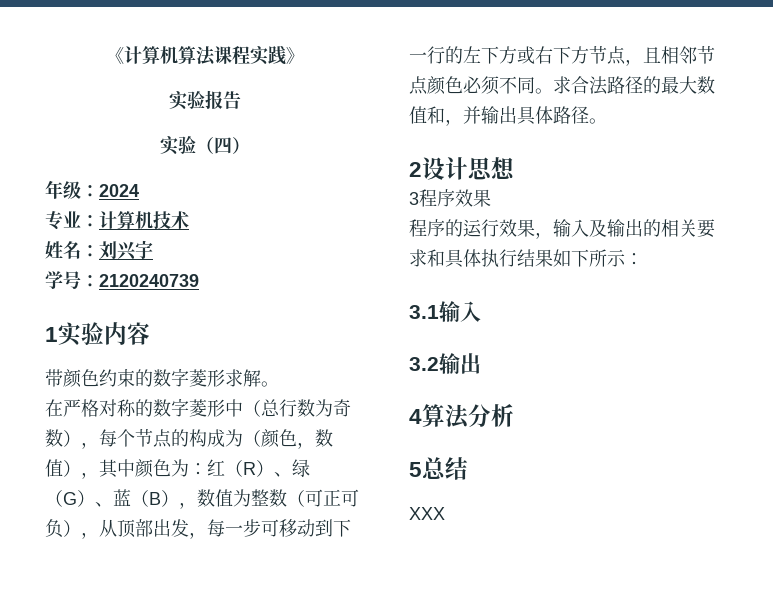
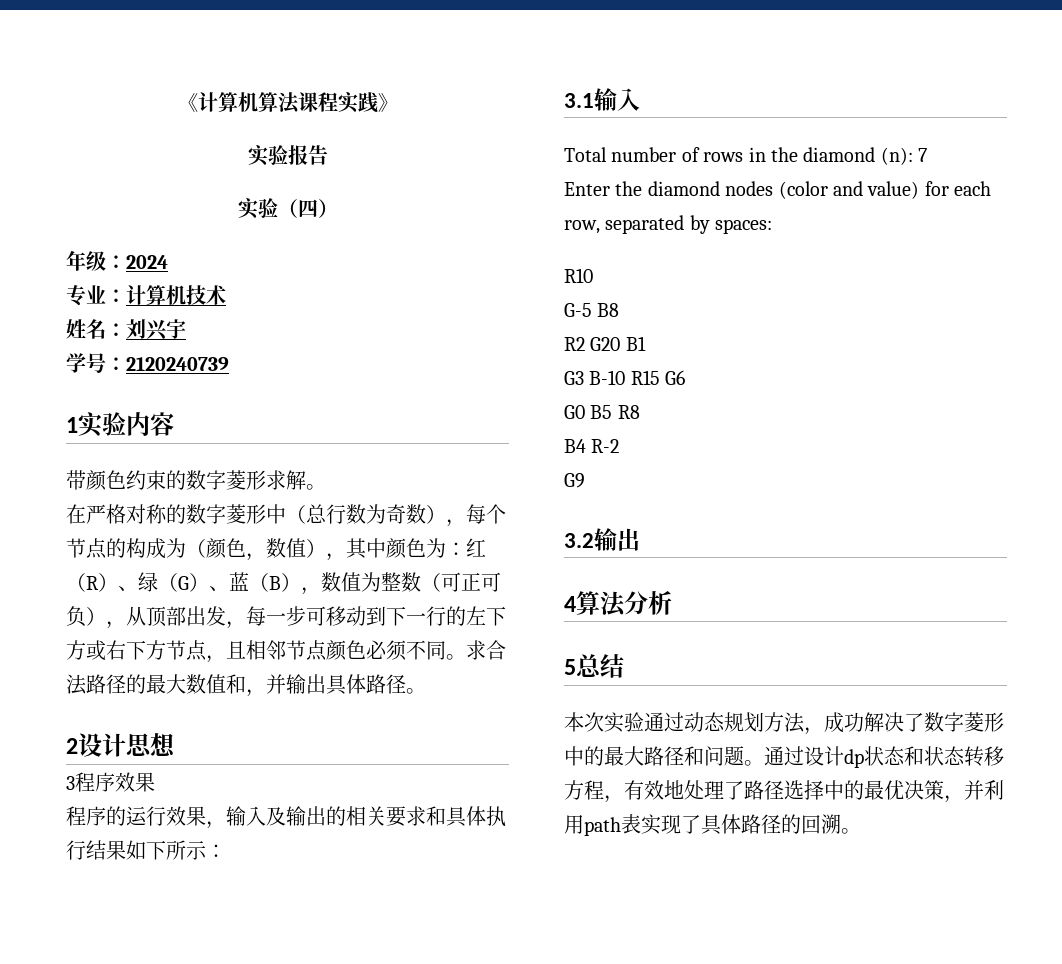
(481, 311) none -> [564,147,928,165] [564,181,992,199] [564,215,773,234] [564,268,593,283] [564,303,620,317] [564,336,646,351] [564,370,686,385] [564,405,640,419] [564,439,620,453] [564,473,585,488] // Total number of rows in the diamond (n): 7 // Enter the diamond nodes (color and value) for each row, separated by spaces: // R10 // G-5 B8 // R2 G20 B1 // G3 B-10 R15 G6 // G0 B5 R8 // B4 R-2 // G9
[409,507,445,520] XXX -> [564,712,1004,735] [564,746,1004,768] [564,780,1004,803] [564,814,861,836] 本次实验通过动态规划方法，成功解决了数字菱形中的最大路径和问题。通过设计dp状态和状态转移方程，有效地处理了路径选择中的最优决策，并利用path表实现了具体路径的回溯。

